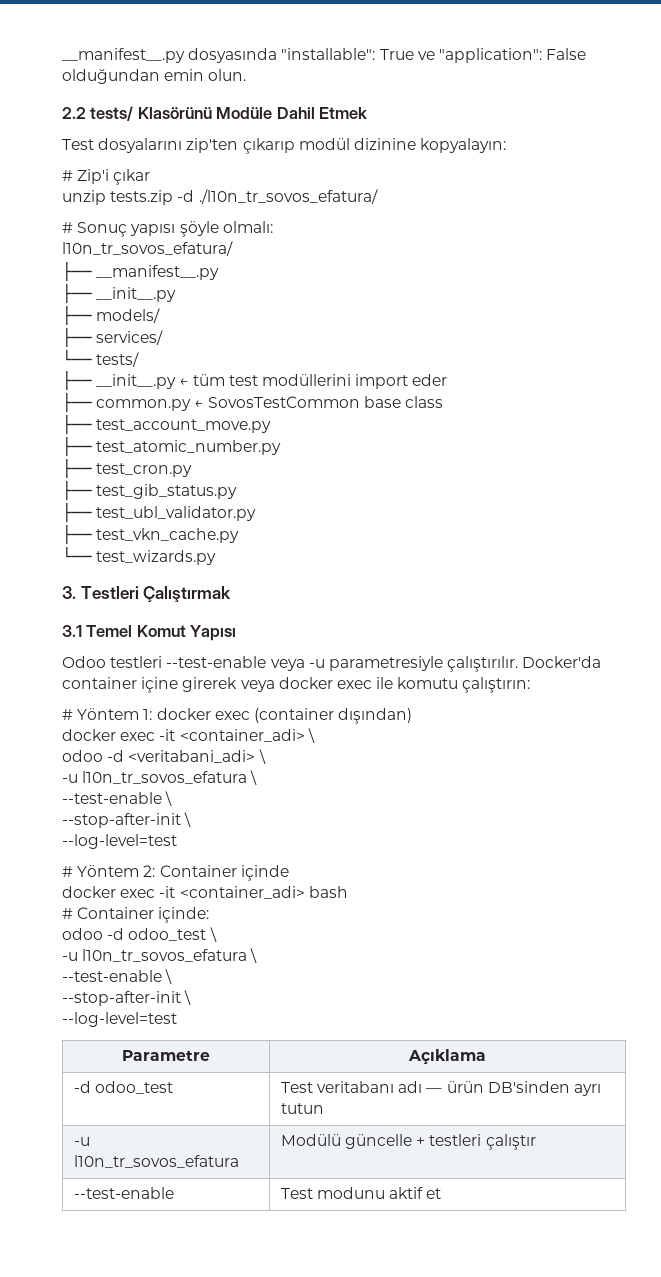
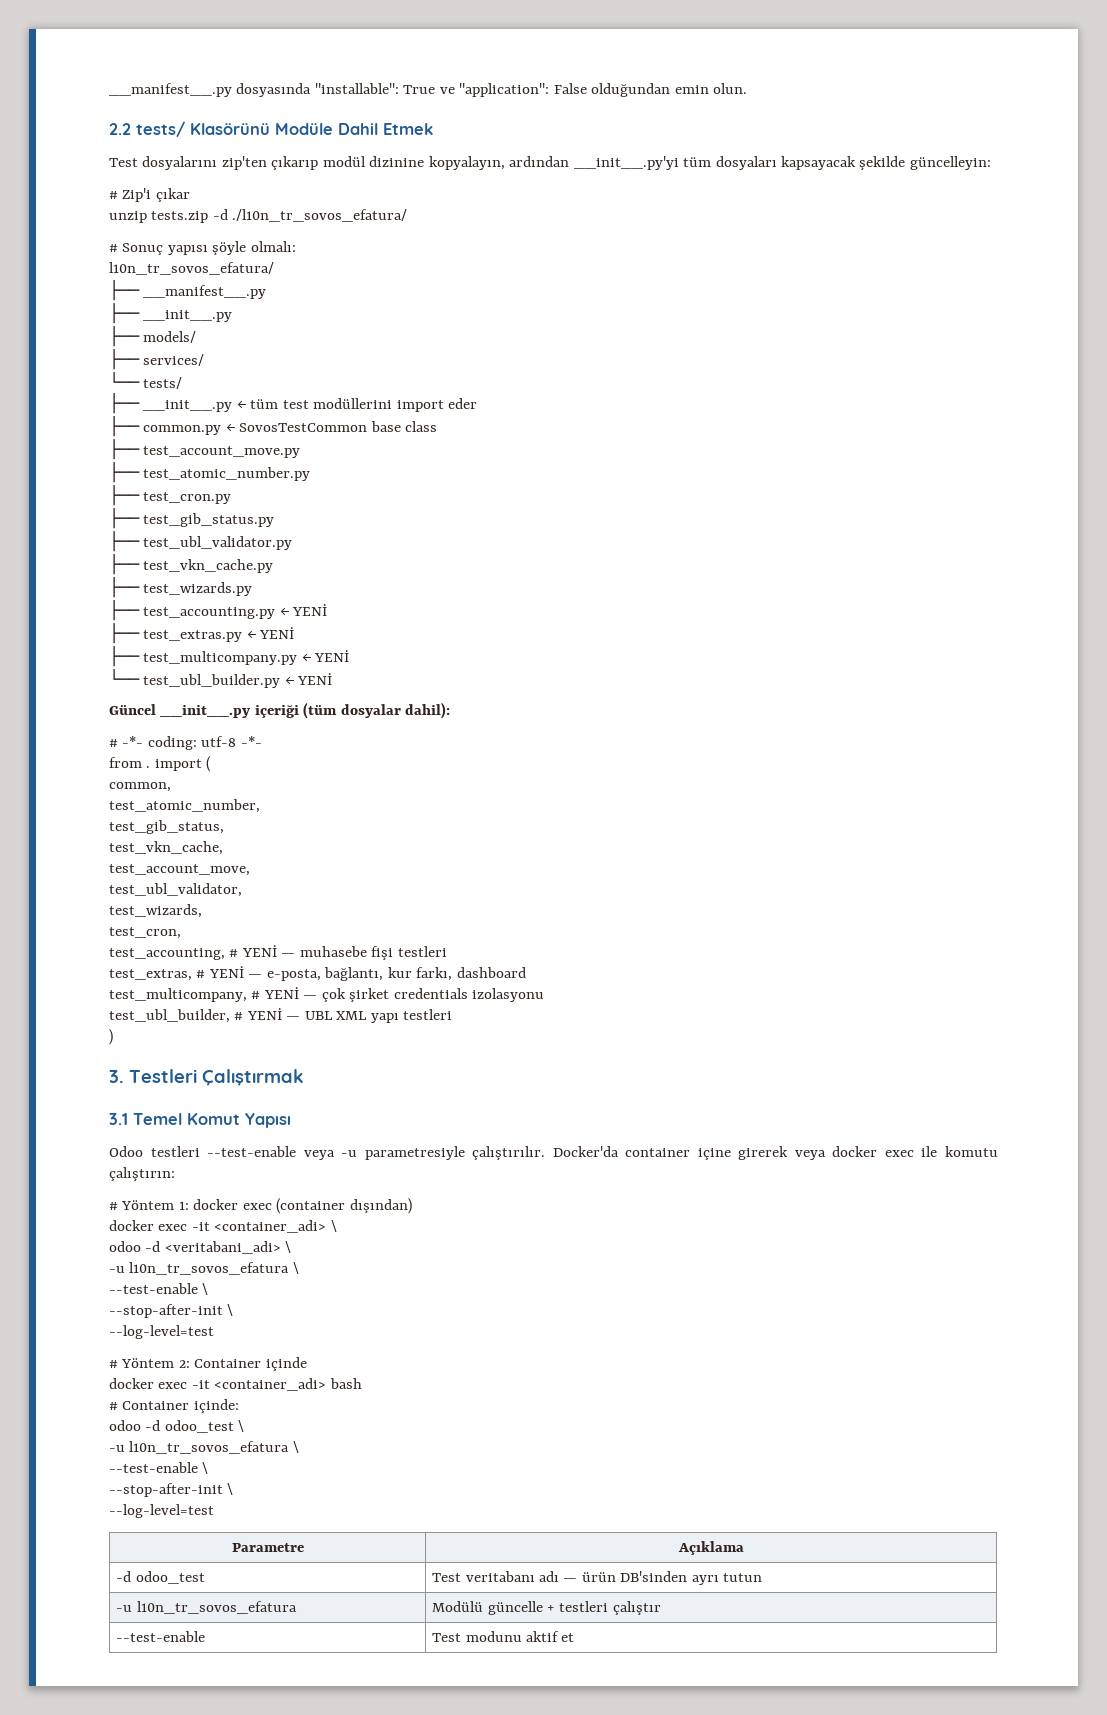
[420,138,507,153] kopyalayın: -> [428,156,991,170] kopyalayın, ardından __init__.py'yi tüm dosyaları kapsayacak şekilde güncelleyin:
[62,546,217,565] └── test_wizards.py -> [109,577,253,598] [109,600,328,621] [109,623,295,644] [109,646,350,667] [109,669,333,688] [109,702,451,719] [109,736,262,750] [109,756,212,772] [109,782,171,792] [109,799,260,813] [109,820,224,834] [109,841,223,855] [109,864,250,876] [109,883,242,897] [109,904,202,918] [109,927,181,939] [109,945,447,960] [109,966,526,981] [109,987,545,1002] [109,1008,453,1023] [109,1029,113,1045] ├── test_wizards.py // ├── test_accounting.py ← YENİ // ├── test_extras.py ← YENİ // ├── test_multicompany.py ← YENİ // └── test_ubl_builder.py ← YENİ // Güncel __init__.py içeriği (tüm dosyalar dahil): // # -*- coding: utf-8 -*- // from . import ( // common, // test_atomic_number, // test_gib_status, // test_vkn_cache, // test_account_move, // test_ubl_validator, // test_wizards, // test_cron, // test_accounting, # YENİ — muhasebe fişi testleri // test_extras, # YENİ — e-posta, bağlantı, kur farkı, dashboard // test_multicompany, # YENİ — çok şirket credentials izolasyonu // test_ubl_builder, # YENİ — UBL XML yapı testleri // )

